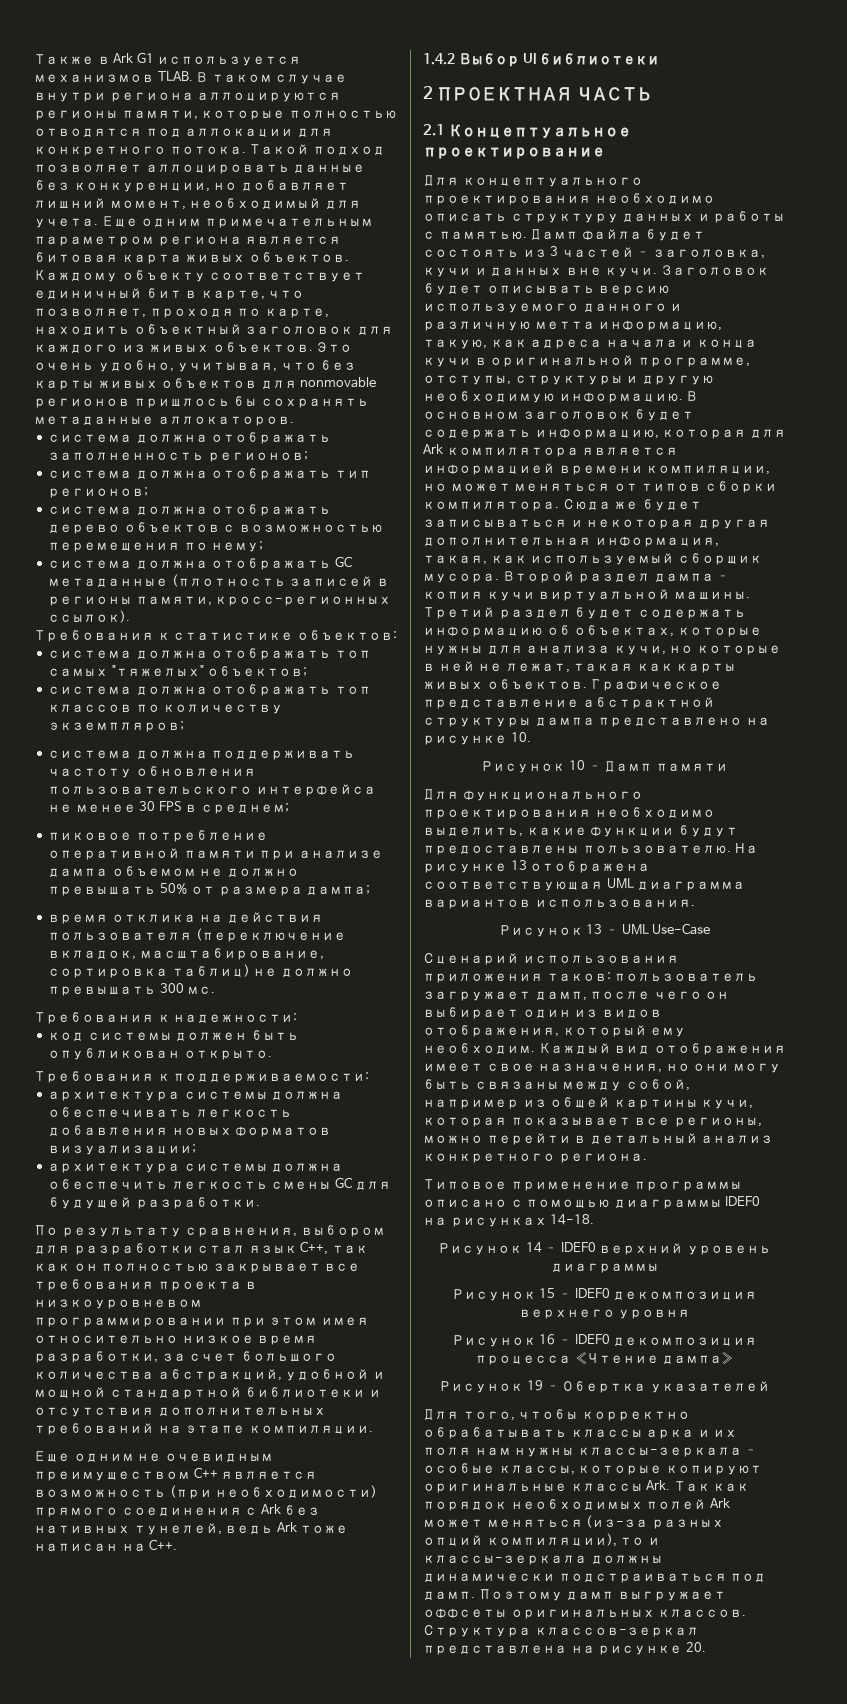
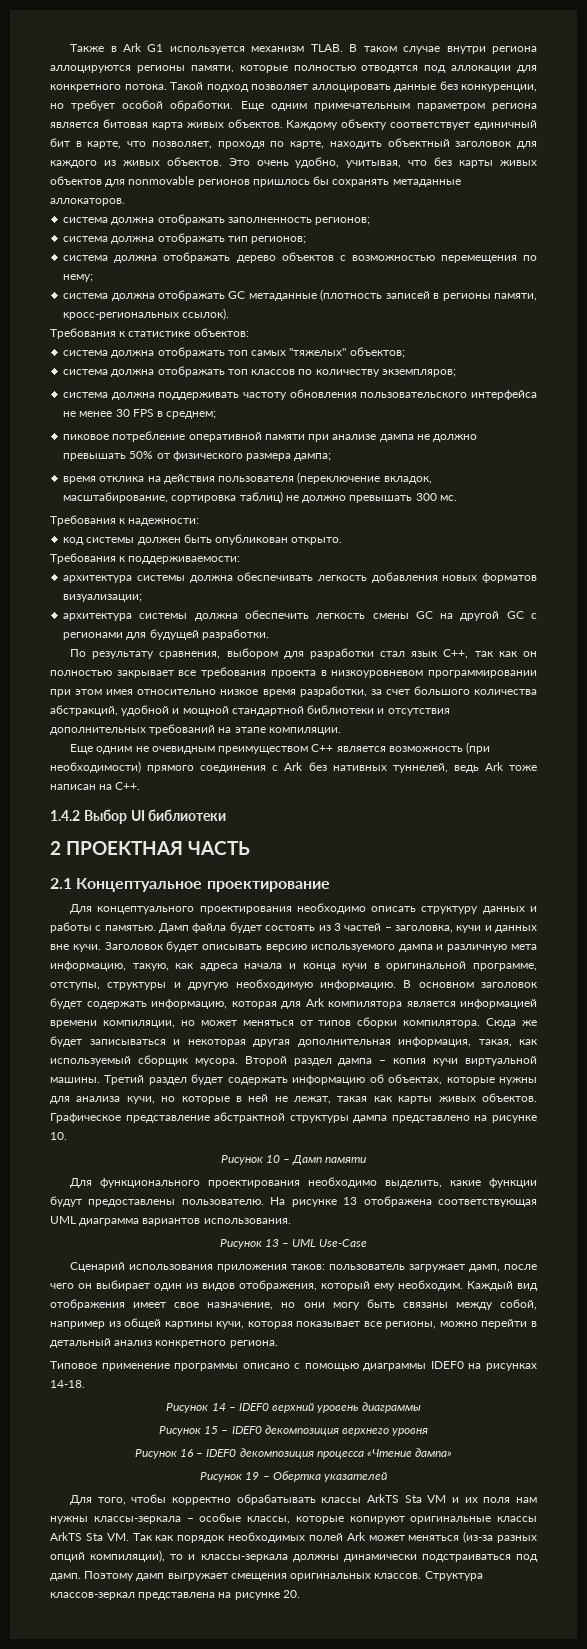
[34,74,154,83] механизмов -> [251,46,305,52] механизм
[240,180,349,191] [34,198,361,210] [34,218,98,228] добавляет лишний момент, необходимый для учета. -> [71,100,234,111] требует особой обработки.
[215,596,392,606] кросс-регионных -> [63,312,180,320] кросс-региональных
[111,866,196,877] объемом -> (414, 438) none
(216, 890) none -> [172,451,243,461] физического
(352, 1182) none -> [440,611,537,621] [63,632,124,640] на другой GC с регионами
[133,1523,222,1535] тунелей, -> [392,763,448,773] туннелей,
[582,303,667,312] данного -> [398,944,433,952] дампа
[534,321,595,330] метта -> [511,944,537,950] мета
[538,1063,663,1073] назначения, -> [207,1302,274,1310] назначение,
[646,1429,695,1439] арка -> [367,1494,447,1503] ArkTS Sta VM
[646,1480,671,1490] Ark. -> [50,1532,129,1541] ArkTS Sta VM.
[423,1608,507,1618] оффсеты -> [230,1573,287,1581] смещения

